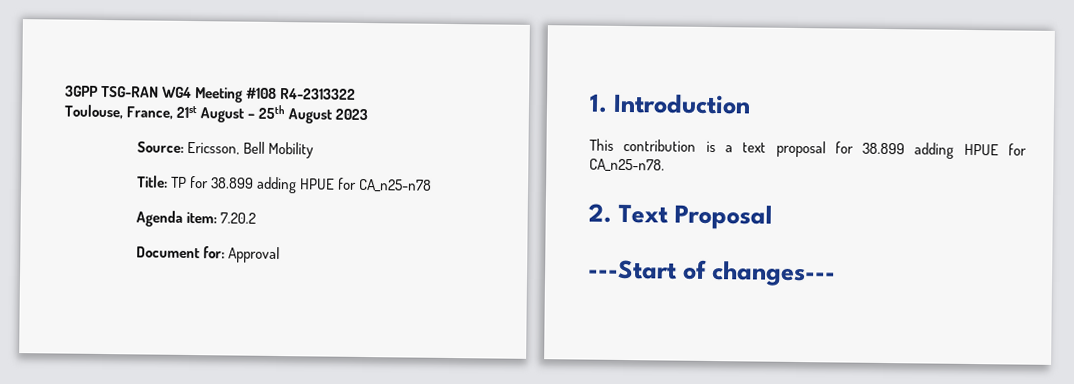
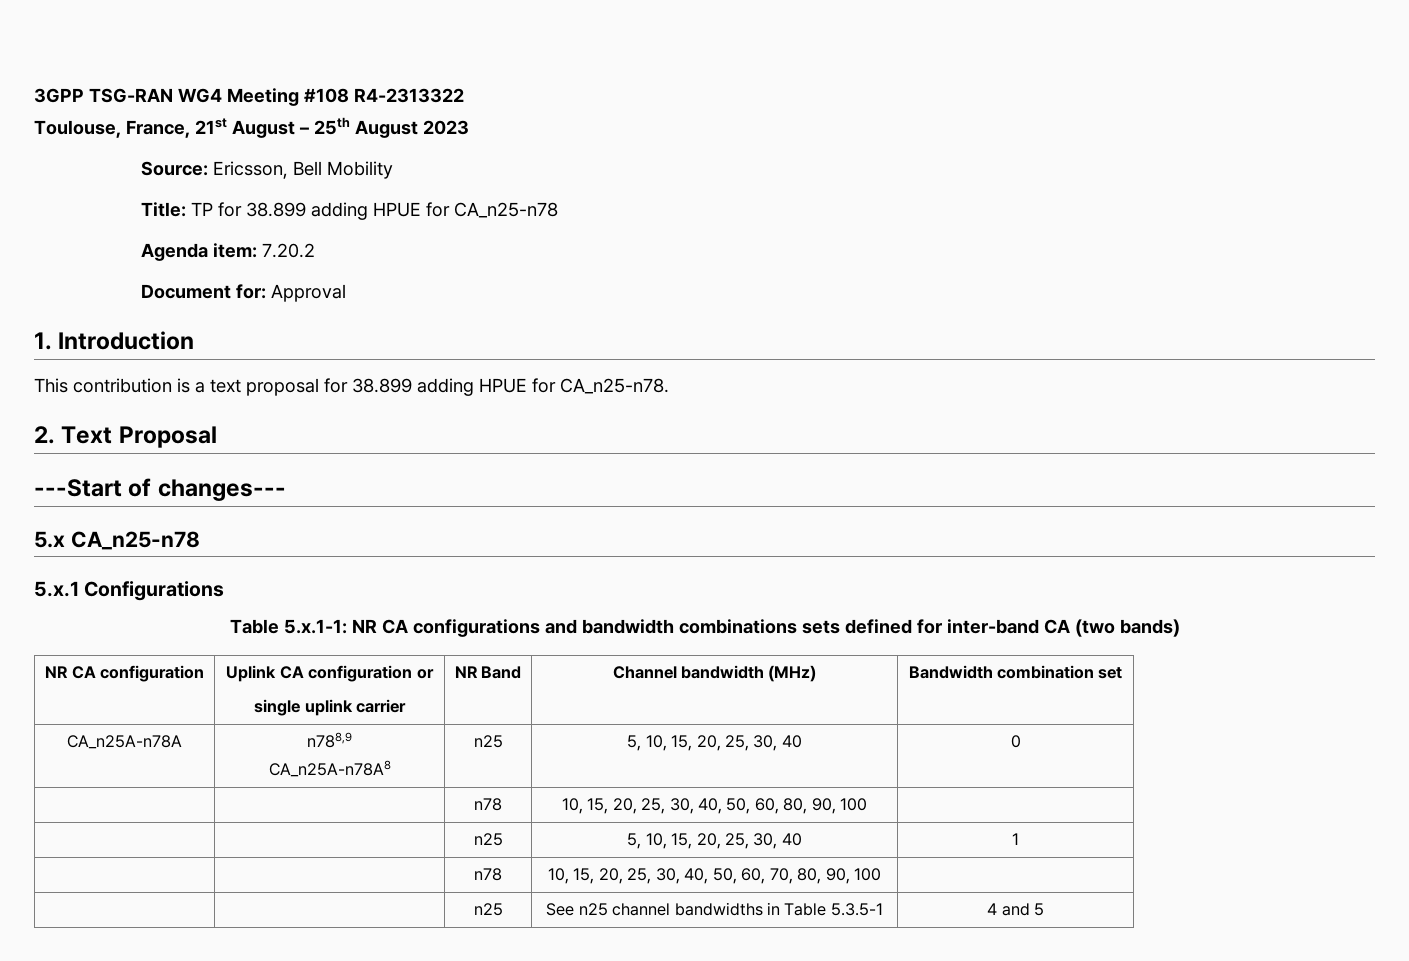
(837, 274) none -> [34,531,200,550] [34,581,225,601] [229,619,1180,637] [45,665,204,682] [226,665,434,682] [254,699,406,716] [454,666,522,679] [612,665,817,682] [908,665,1123,679] [67,735,182,749] [307,732,352,748] [268,760,391,777] [473,735,503,748] [627,735,802,751] [1010,735,1021,748] [474,798,502,811] [561,798,868,814] [473,833,503,846] [627,833,802,849] [1012,833,1019,845] [474,868,502,881] [547,868,882,884] [473,903,503,916] [546,902,883,916] [987,903,1044,916] // 5.x CA_n25-n78 // 5.x.1 Configurations // Table 5.x.1-1: NR CA configurations and bandwidth combinations sets defined for inter-band CA (two bands) // NR CA configuration | Uplink CA configuration or // single uplink carrier | NR Band | Channel bandwidth (MHz) | Bandwidth combination set // CA_n25A-n78A | n788,9 // CA_n25A-n78A8 | n25 | 5, 10, 15, 20, 25, 30, 40 | 0 // | | n78 | 10, 15, 20, 25, 30, 40, 50, 60, 80, 90, 100 | // | | n25 | 5, 10, 15, 20, 25, 30, 40 | 1 // | | n78 | 10, 15, 20, 25, 30, 40, 50, 60, 70, 80, 90, 100 | // | | n25 | See n25 channel bandwidths in Table 5.3.5-1 | 4 and 5

